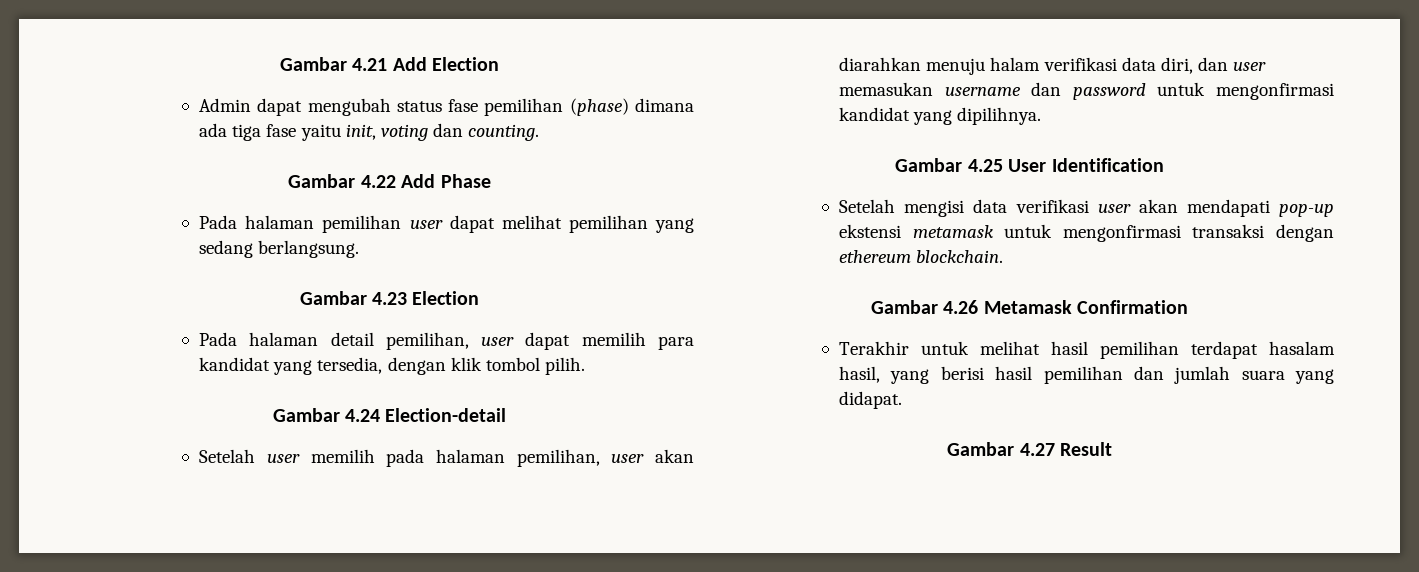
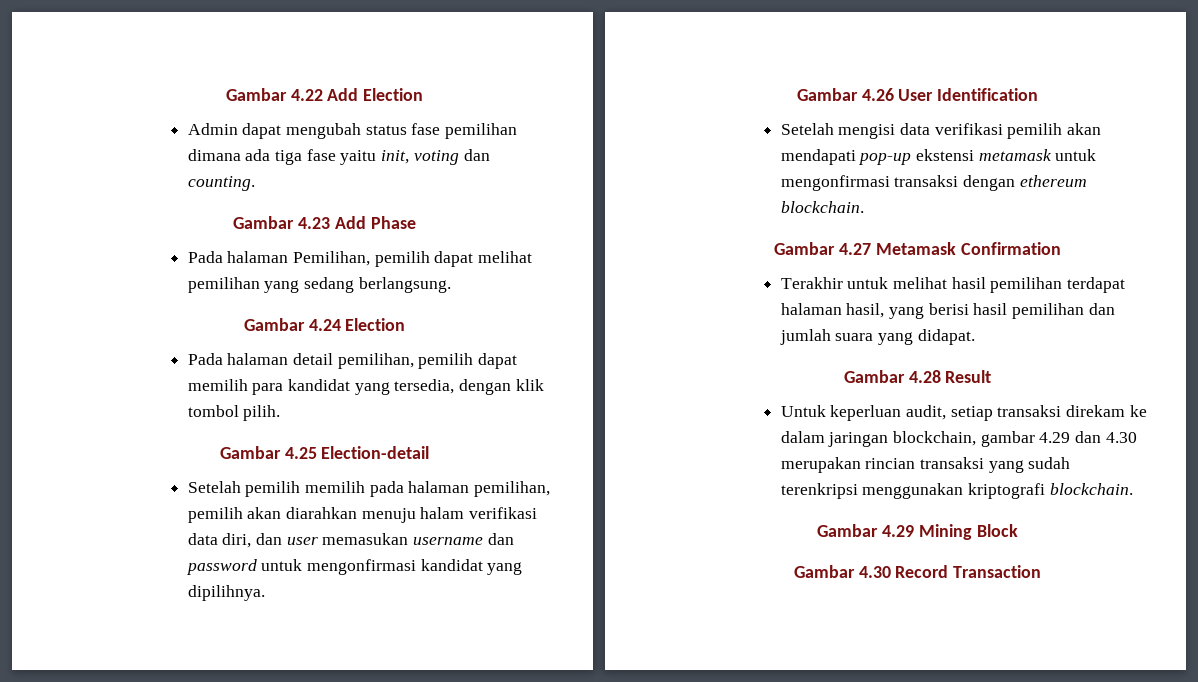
[279,57,388,71] Gambar 4.21 -> [225,88,323,101] Gambar 4.22
[569,98,629,116] (phase) -> (518, 131) none
[360,175,396,188] 4.22 -> [298,217,331,229] 4.23
[322,215,443,233] pemilihan user -> [293,251,430,267] Pemilihan, pemilih
[372,292,407,305] 4.23 -> [308,319,341,331] 4.24
[481,337,515,346] user -> [418,353,474,369] pemilih
[345,409,380,422] 4.24 -> [284,447,317,459] 4.25
[266,454,300,463] user -> [245,481,301,497] pemilih
[611,454,645,463] user -> [187,507,243,523] pemilih
[967,159,1003,172] 4.25 -> [861,88,894,101] 4.26
[1097,204,1131,213] user -> [1007,123,1063,139] pemilih
[943,300,979,314] 4.26 -> [839,243,872,255] 4.27
[1269,341,1335,355] hasalam -> [780,303,842,315] halaman
[1019,443,1055,456] 4.27 -> [908,370,941,383] 4.28
(1112, 449) none -> [780,405,1147,421] [780,431,1137,447] [780,457,1071,473] [780,483,1133,499] [817,524,1018,540] [793,565,1042,578] // Untuk keperluan audit, setiap transaksi direkam ke dalam jaringan blockchain, gambar 4.29 dan 4.30 merupakan rincian transaksi yang sudah terenkripsi menggunakan kriptografi blockchain. // Gambar 4.29 Mining Block // Gambar 4.30 Record Transaction

